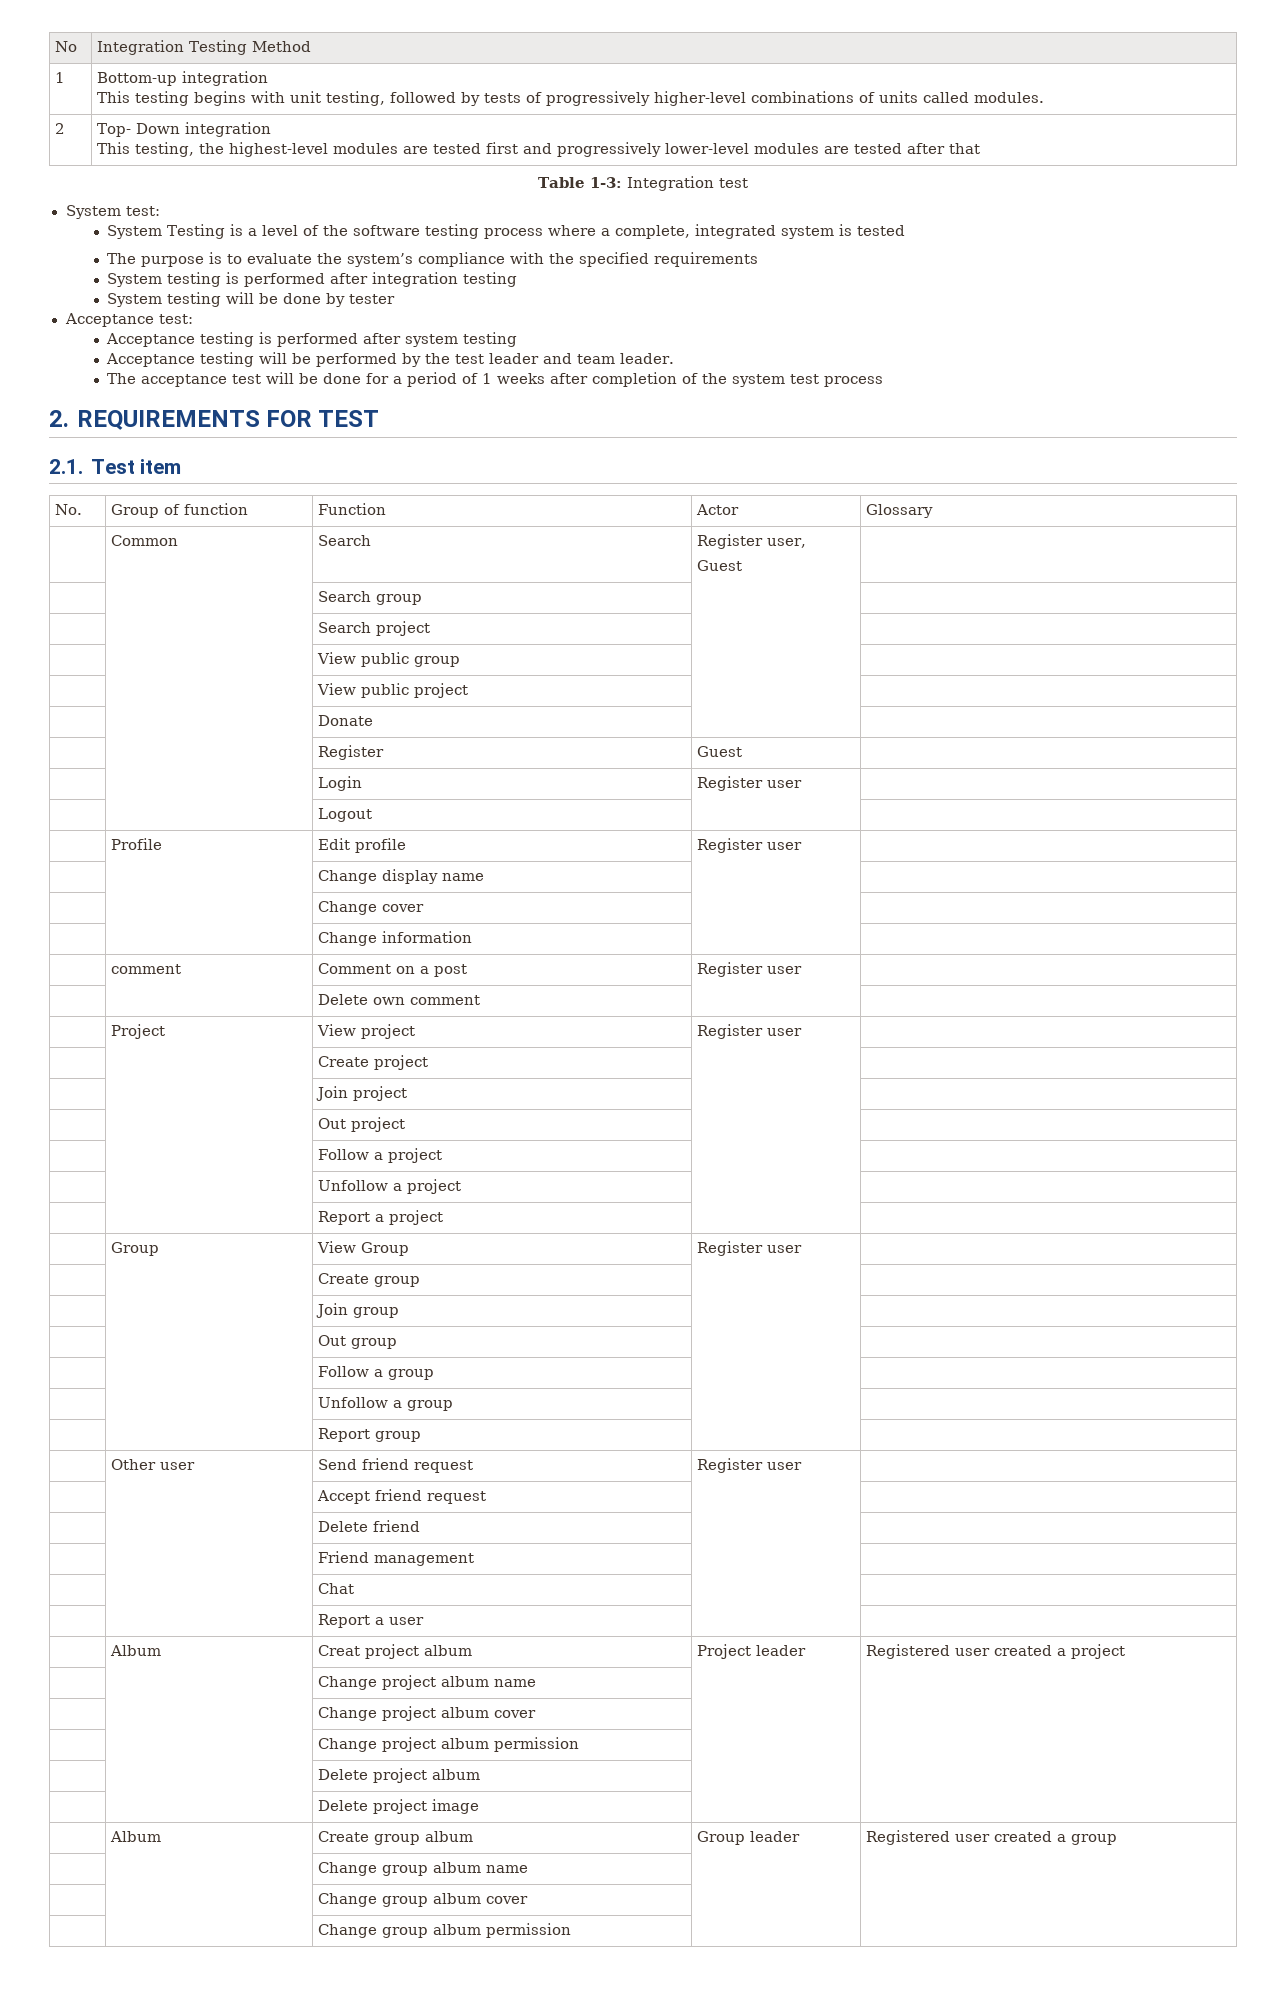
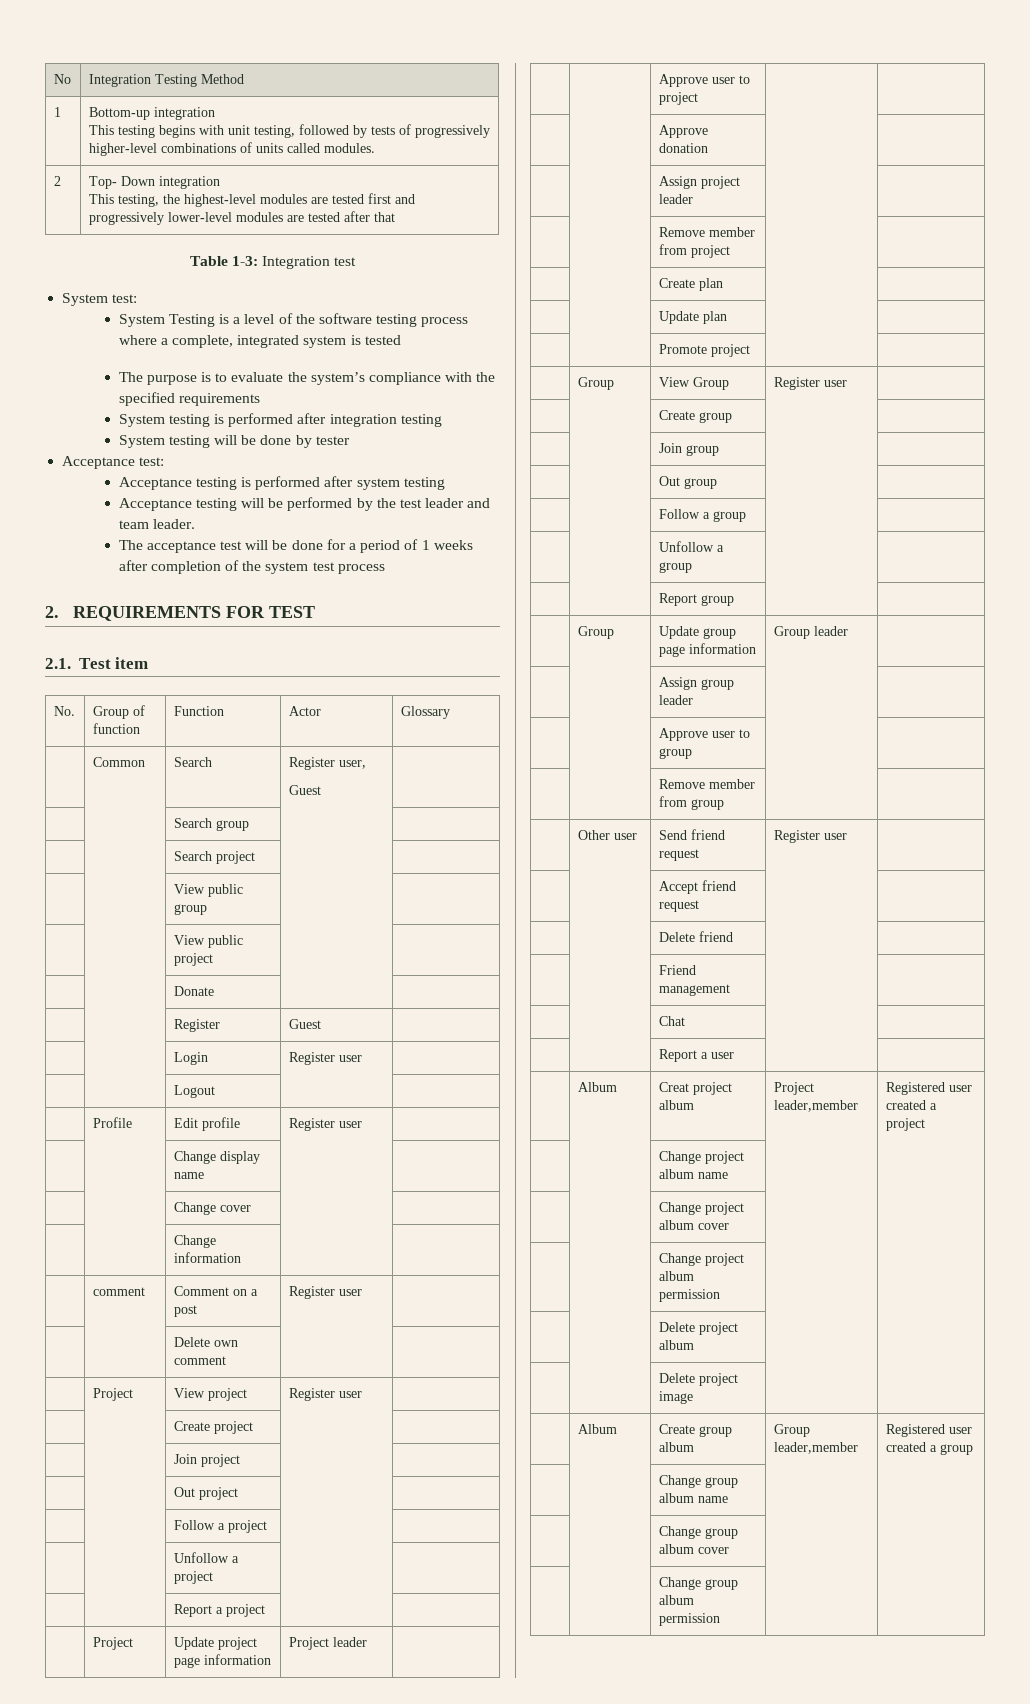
(444, 1217) none -> [92,1637,133,1650] [173,1637,257,1650] [173,1654,271,1668] [288,1637,367,1650] [658,74,750,87] [658,92,698,105] [658,125,708,138] [658,143,708,153] [658,176,740,189] [658,194,693,204] [658,227,755,237] [658,244,730,258] [658,278,723,291] [658,311,727,324] [658,344,750,357] // | Project | Update project page information | Project leader | // | | Approve user to project | | // | | Approve donation | | // | | Assign project leader | | // | | Remove member from project | | // | | Create plan | | // | | Update plan | | // | | Promote project | |
(422, 1436) none -> [577,626,614,639] [658,626,736,639] [658,643,756,657] [773,626,848,639] [658,677,734,690] [658,695,693,705] [658,728,750,741] [658,748,692,759] [658,779,755,789] [658,796,724,810] // | Group | Update group page information | Group leader | // | | Assign group leader | | // | | Approve user to group | | // | | Remove member from group | |
[756,1645,807,1656] leader -> [773,1100,858,1112] leader,member
[750,1831,801,1842] leader -> [773,1442,858,1454] leader,member

